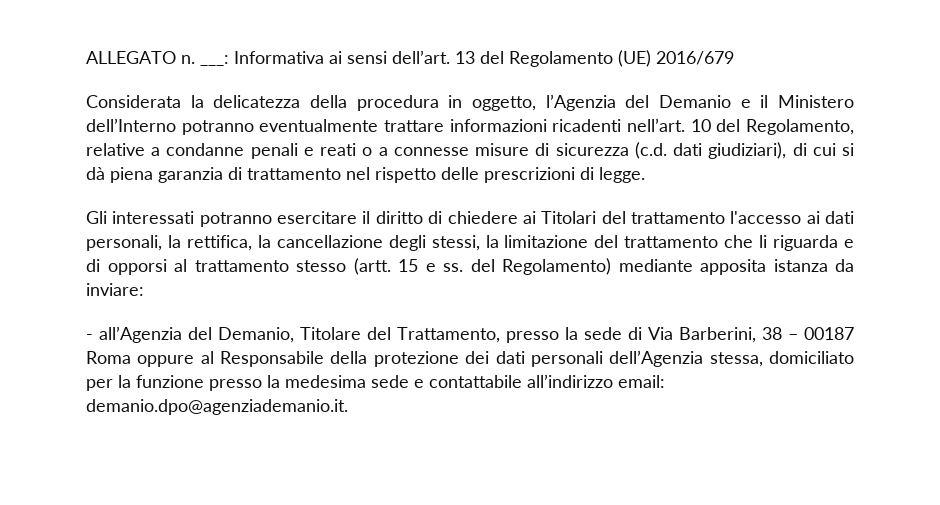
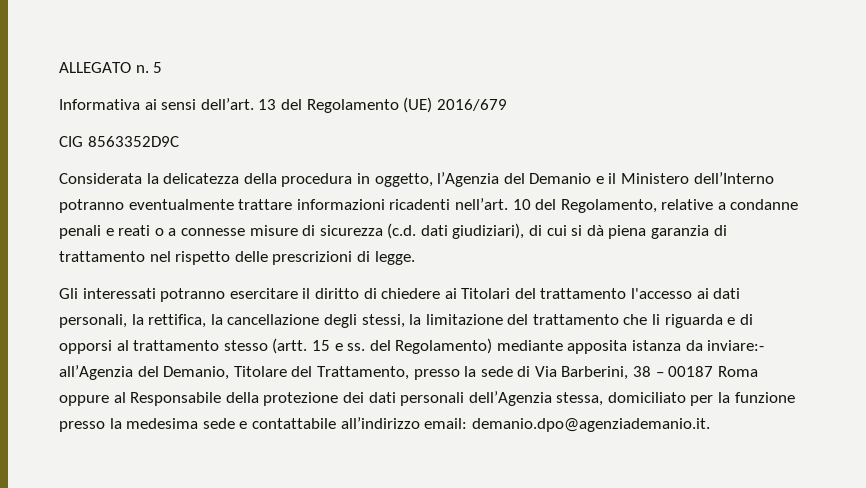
[200,55,229,66] ___: -> [153,62,163,73] 5 //
(734, 58) none -> [59,136,179,147] // CIG 8563352D9C
[86,283,144,296] [86,334,93,340] inviare: // - -> [707,340,765,351] inviare:-

